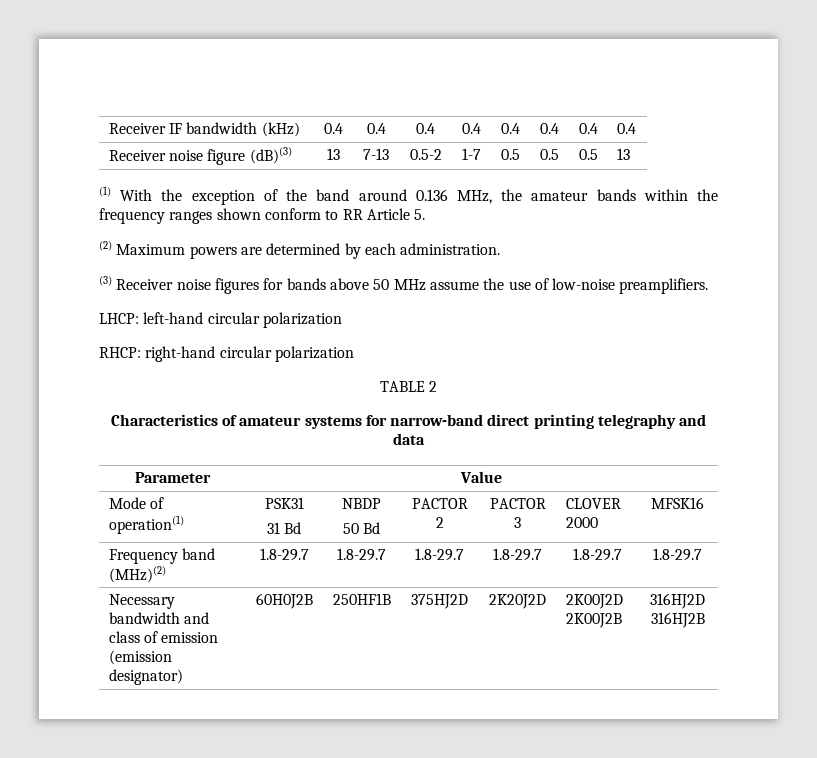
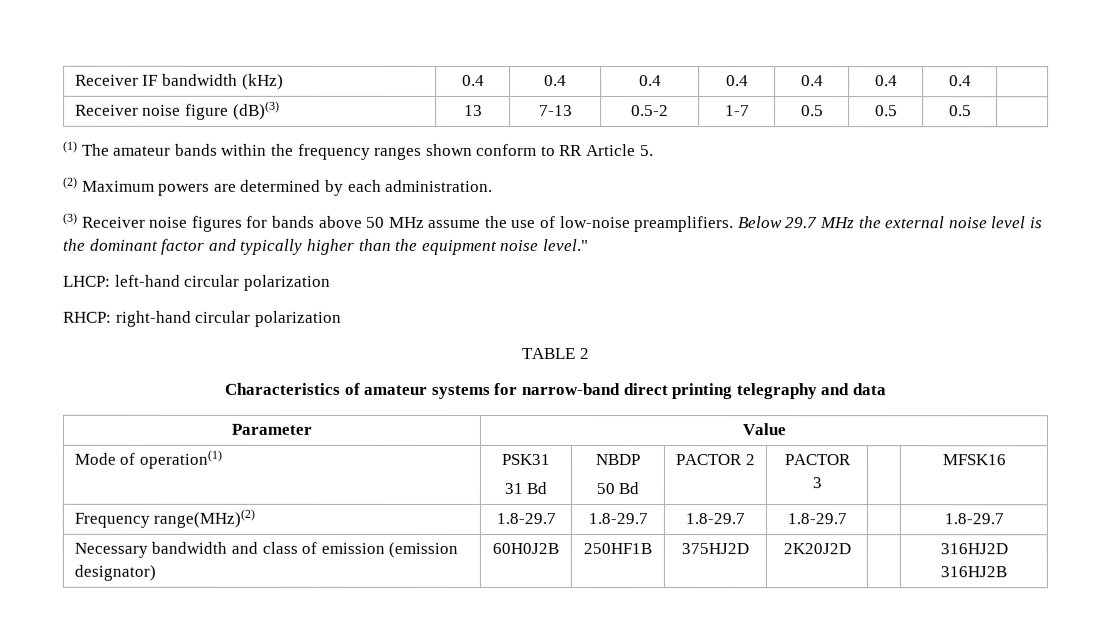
[616,123,636,134] 0.4 -> (972, 81) none
[616,148,630,160] 13 -> (972, 111) none
[120,189,523,205] With the exception of the band around 0.136 MHz, the -> [81,143,110,156] The
(709, 286) none -> [737,216,1043,229] [63,238,589,255] Below 29.7 MHz the external noise level is the dominant factor and typically higher than the equipment noise level."
[565,498,621,509] [565,517,598,528] CLOVER 2000 -> (822, 483) none
[181,548,215,560] [108,566,166,583] [259,548,309,561] [337,548,386,561] [415,548,464,561] [493,548,542,561] [572,548,622,561] band (MHz)(2) | 1.8-29.7 | 1.8-29.7 | 1.8-29.7 | 1.8-29.7 | 1.8-29.7 -> [153,508,256,528] [495,512,556,525] [587,513,648,525] [685,513,745,525] [786,513,847,525] range(MHz)(2) | 1.8-29.7 | 1.8-29.7 | 1.8-29.7 | 1.8-29.7 |
[565,594,623,609] [565,613,622,628] 2K00J2D 2K00J2B -> (851, 549) none

